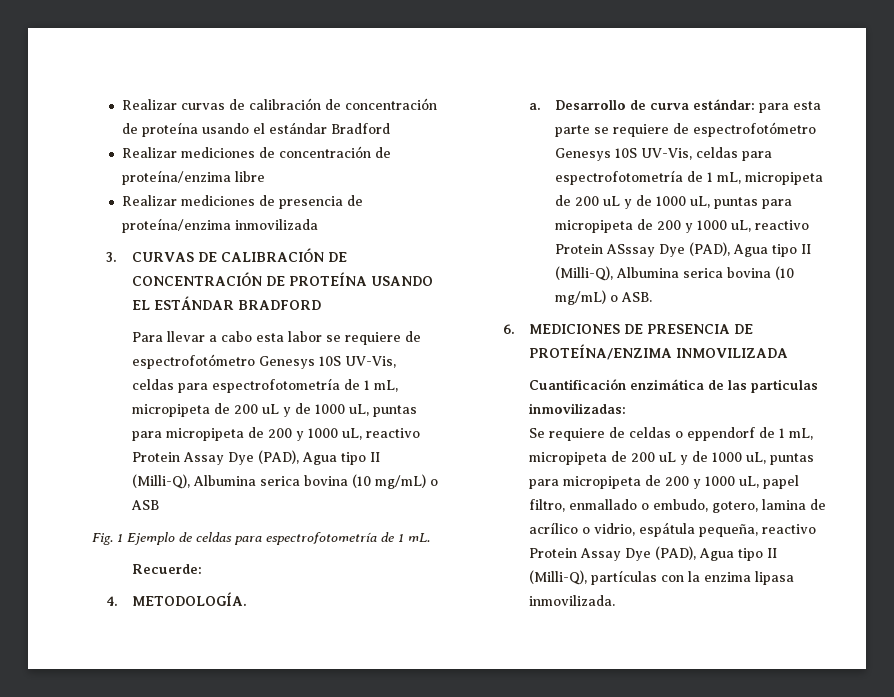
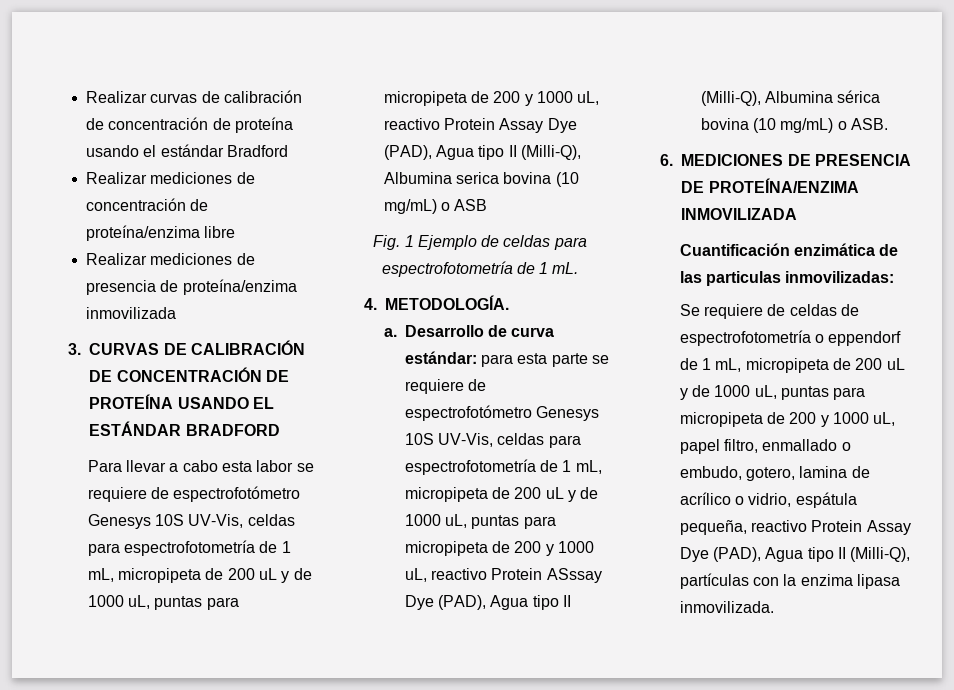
[132,564,203,574] // Recuerde: -> (579, 268) none
[683,268,724,278] serica -> [837,90,881,103] sérica
(672, 432) none -> [840,304,859,316] [679,330,811,346] de espectrofotometría

